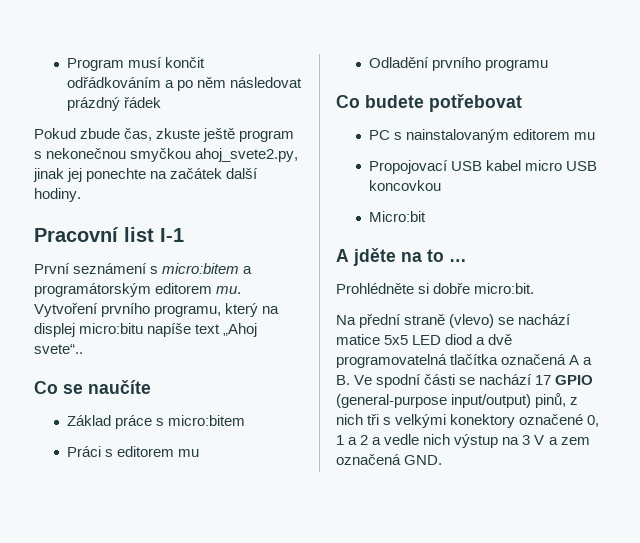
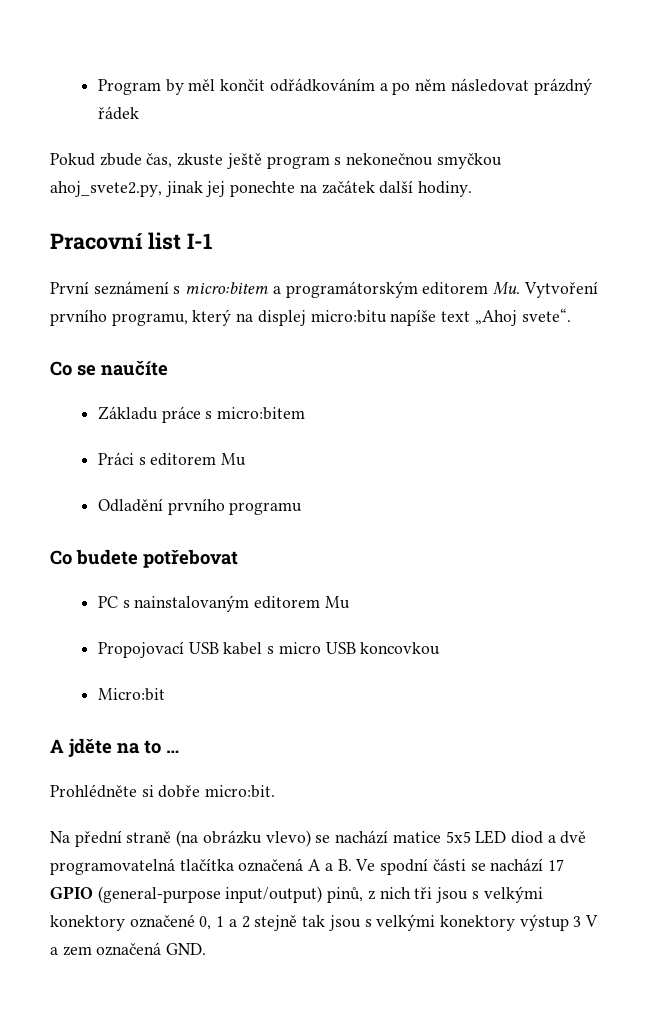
[128,57,163,68] musí -> [165,79,216,95] by měl
[216,286,242,294] mu. -> [493,282,521,295] Mu.
[34,344,83,354] svete“.. -> [521,308,571,322] svete“.
[67,415,112,426] Základ -> [98,406,159,420] Základu
[178,449,200,457] mu -> [221,453,247,466] Mu
[574,132,596,140] mu -> [324,596,350,609] Mu
(522, 165) none -> [267,646,275,654] s
[449,314,495,328] (vlevo) -> [176,830,311,847] (na obrázku vlevo)
(380, 419) none -> [436,887,469,903] jsou
[372,434,520,448] a vedle nich výstup na -> [254,914,569,931] stejně tak jsou s velkými konektory výstup

